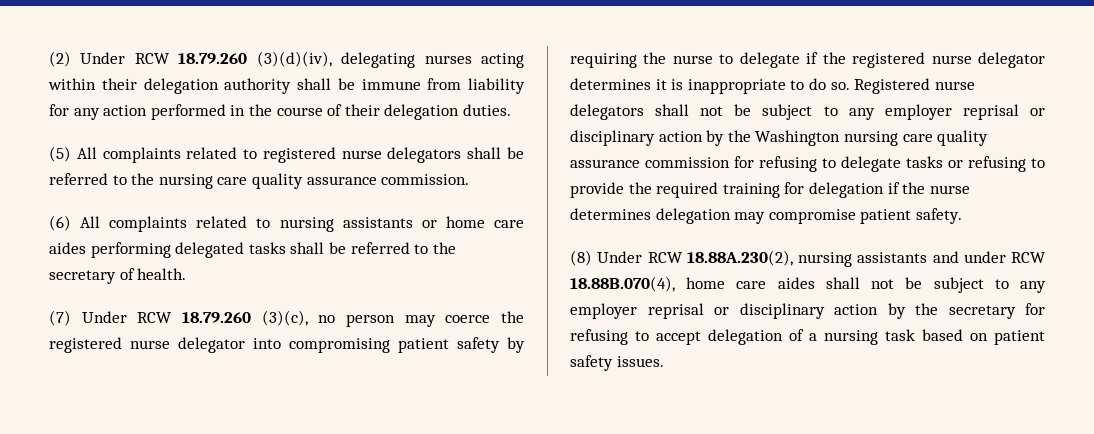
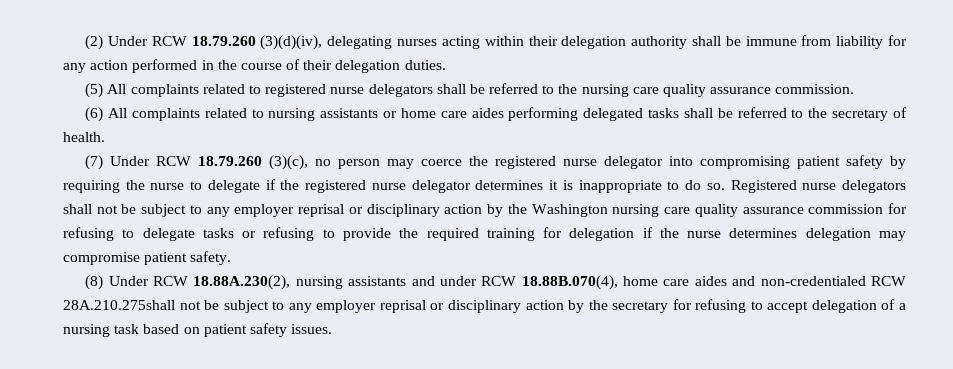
[825,277,860,289] shall -> [732,276,906,286] [63,300,175,310] and non-credentialed RCW 28A.210.275shall

